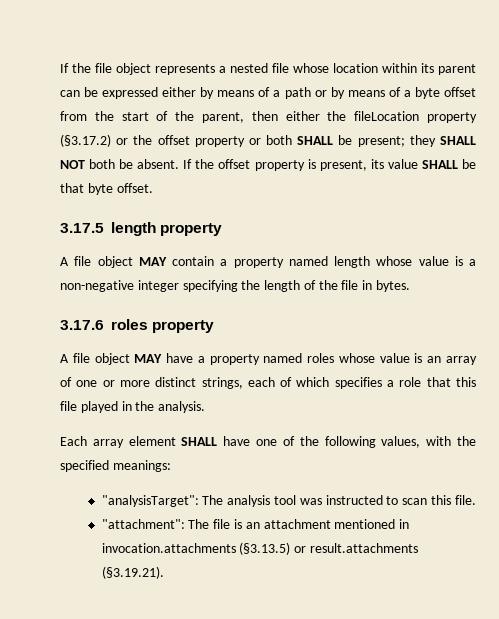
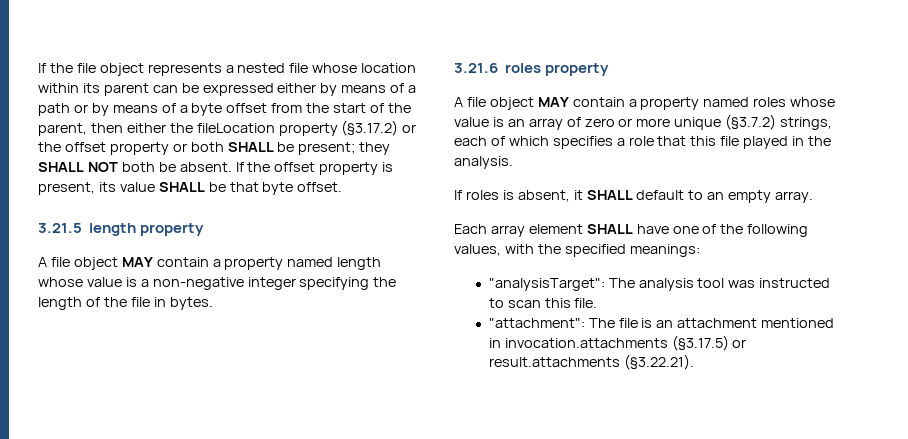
[60,223,104,233] 3.17.5 -> [38,223,82,233] 3.21.5
[60,320,104,330] 3.17.6 -> [454,63,498,73] 3.21.6
[166,353,194,363] have -> [572,97,625,107] contain
[76,380,98,387] one -> [584,118,615,127] zero
[155,377,197,387] distinct -> [674,114,777,130] unique (§3.7.2)
(206, 407) none -> [454,190,814,203] // If roles is absent, it SHALL default to an empty array.
[239,542,291,555] (§3.13.5) -> [671,335,729,351] (§3.17.5)
[101,566,164,579] (§3.19.21). -> [623,354,694,370] (§3.22.21).

